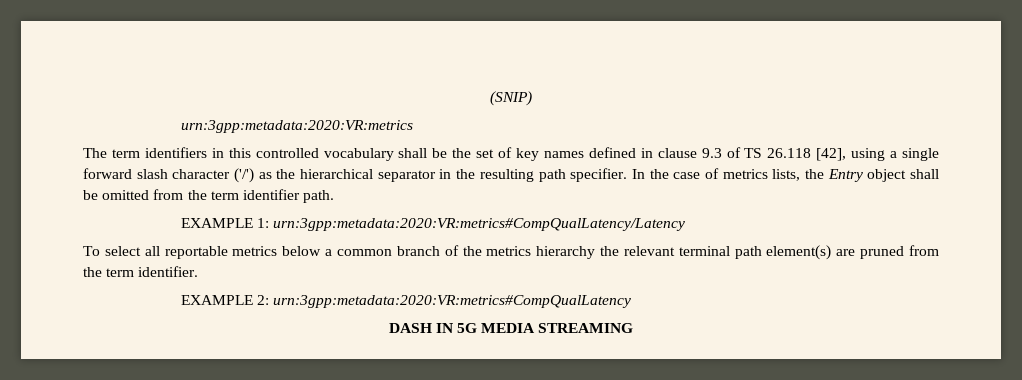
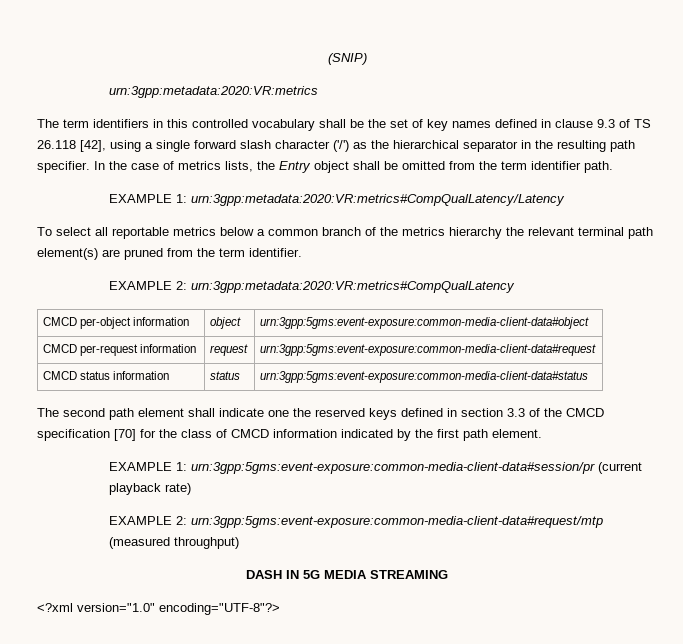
(632, 301) none -> [42,317,190,329] [209,317,241,329] [259,317,589,329] [42,344,197,356] [209,344,248,356] [259,344,596,356] [42,371,170,380] [209,371,240,380] [259,371,588,383] [37,408,604,420] [37,429,542,441] [108,462,642,474] [108,483,191,495] [108,516,603,528] [108,537,239,549] // CMCD per-object information | object | urn:3gpp:5gms:event-exposure:common-media-client-data#object // CMCD per-request information | request | urn:3gpp:5gms:event-exposure:common-media-client-data#request // CMCD status information | status | urn:3gpp:5gms:event-exposure:common-media-client-data#status // The second path element shall indicate one the reserved keys defined in section 3.3 of the CMCD specification [70] for the class of CMCD information indicated by the first path element. // EXAMPLE 1: urn:3gpp:5gms:event-exposure:common-media-client-data#session/pr (current playback rate) // EXAMPLE 2: urn:3gpp:5gms:event-exposure:common-media-client-data#request/mtp (measured throughput)
(634, 328) none -> [37,603,280,615] // <?xml version="1.0" encoding="UTF-8"?>

